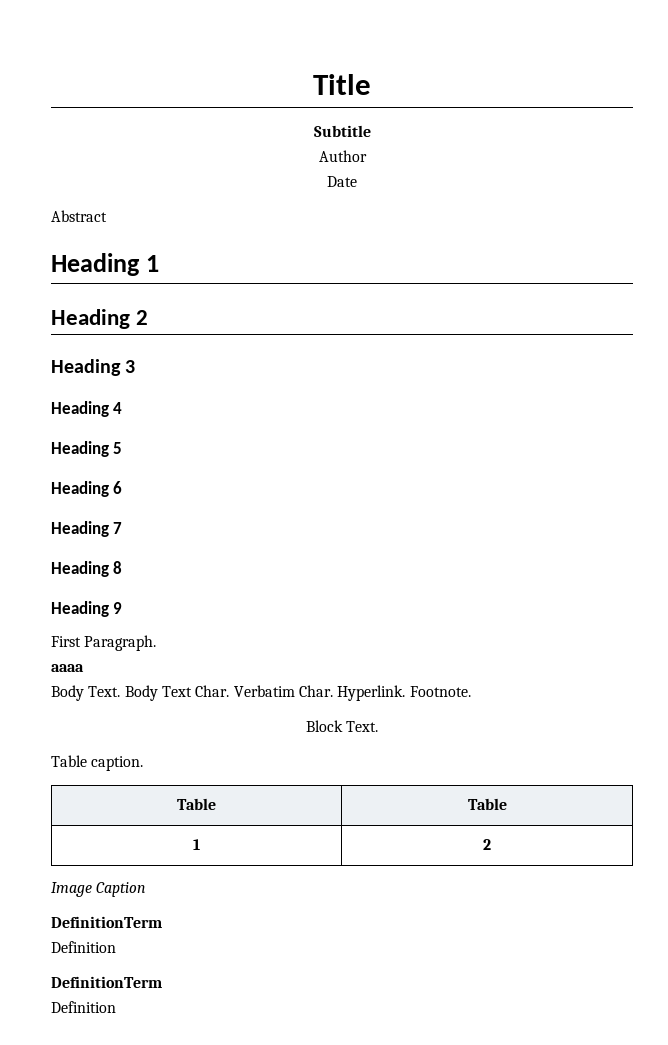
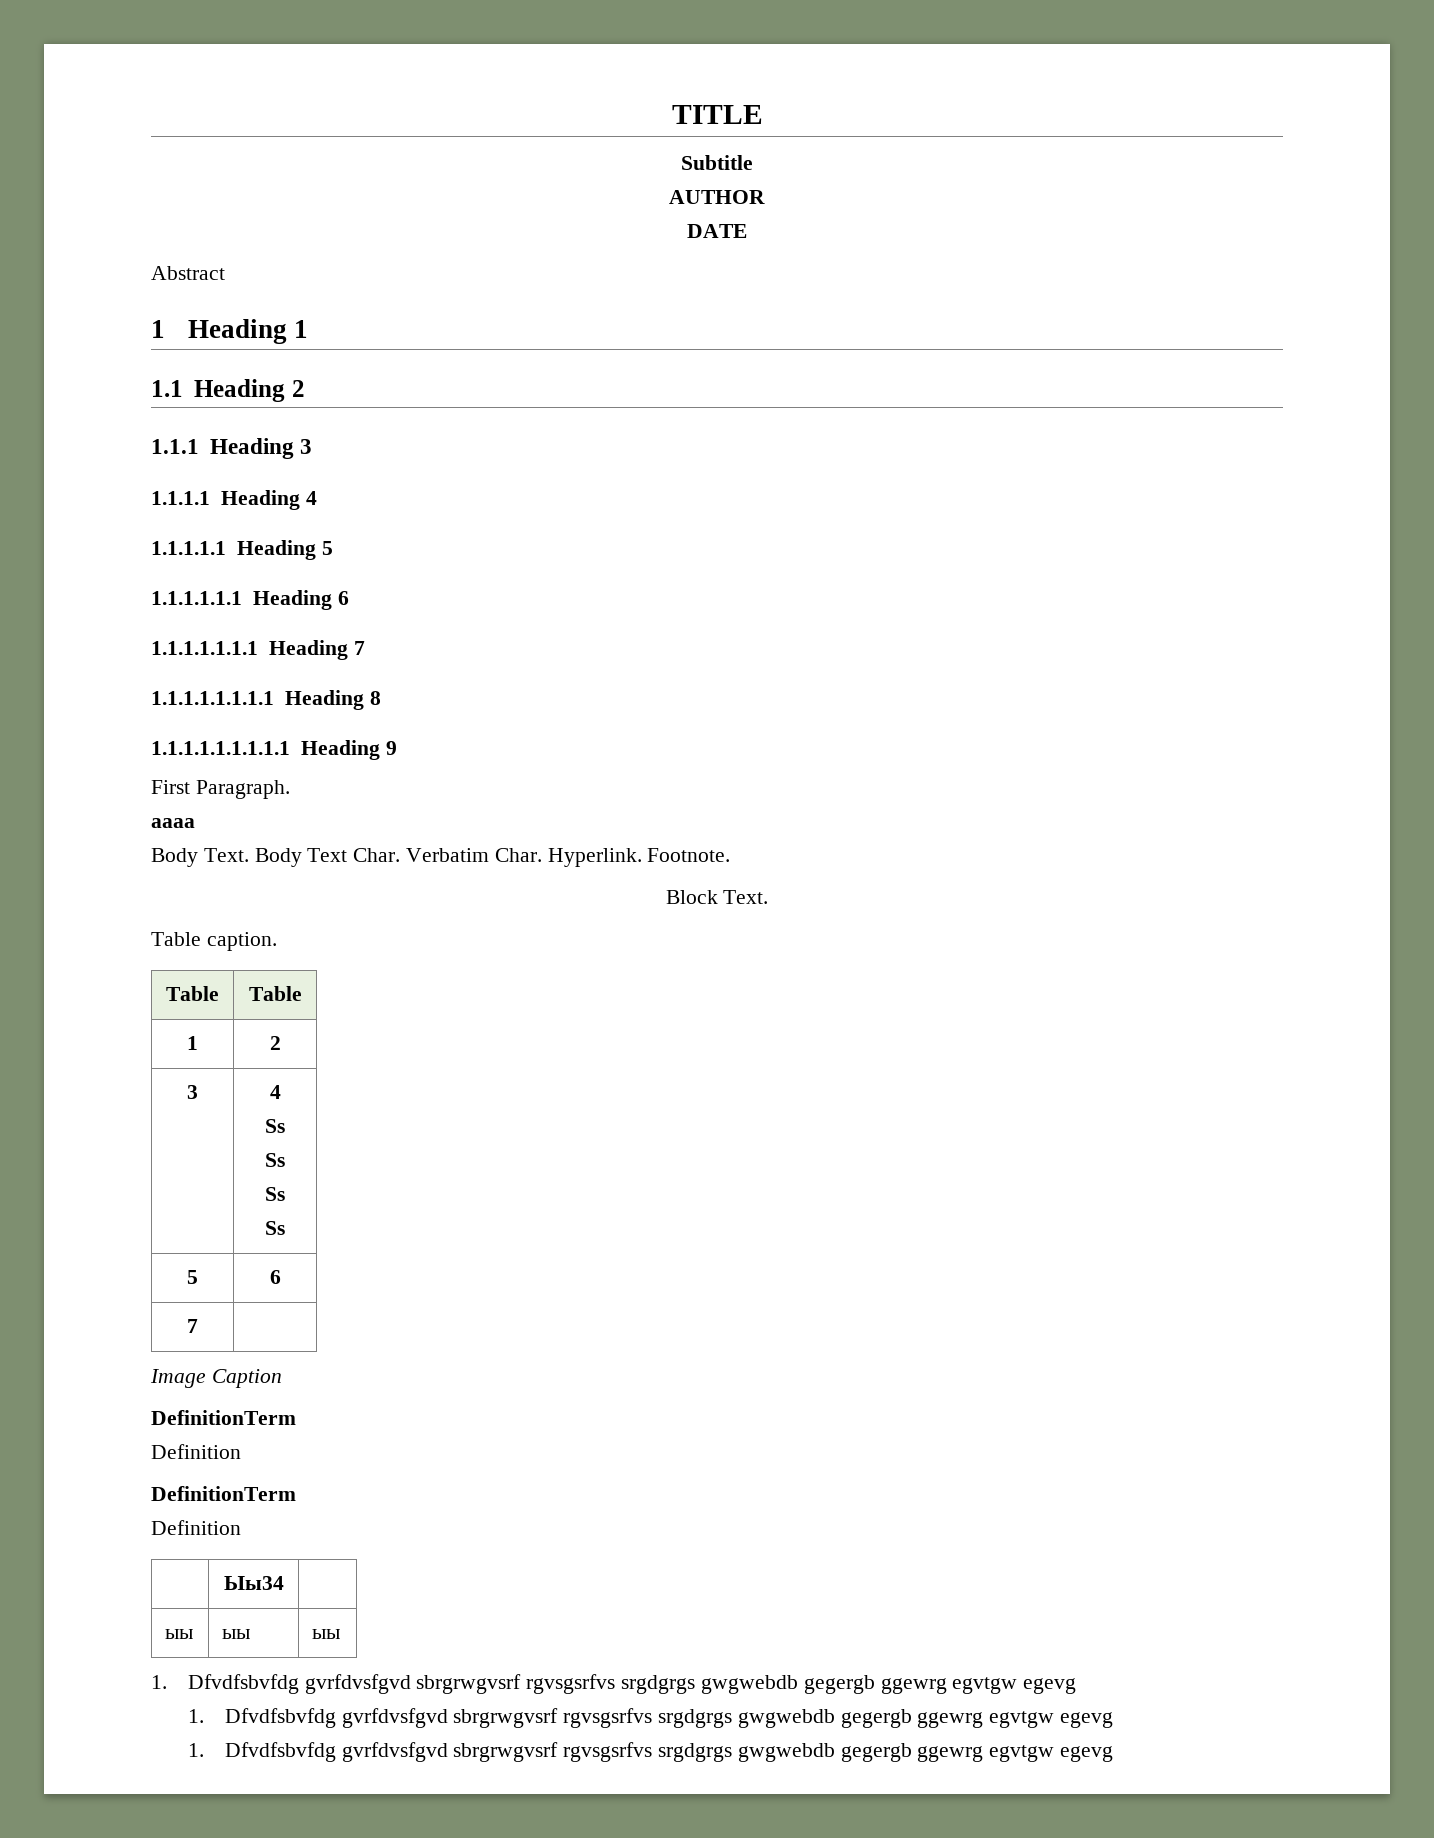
[313,74,371,95] Title -> [671,105,763,124] TITLE
[318,150,367,162] [327,176,357,187] Author // Date -> [669,190,765,204] [687,224,747,238] AUTHOR // DATE
(107, 216) none -> [151,320,165,338] 1
(160, 263) none -> [151,380,183,397] 1.1
(149, 317) none -> [151,439,199,454] 1.1.1
(136, 366) none -> [151,491,210,505] 1.1.1.1
(123, 408) none -> [151,541,226,555] 1.1.1.1.1
(123, 448) none -> [151,591,242,605] 1.1.1.1.1.1
(123, 487) none -> [151,641,258,655] 1.1.1.1.1.1.1
(123, 528) none -> [151,691,274,705] 1.1.1.1.1.1.1.1
(123, 567) none -> [151,741,290,755] 1.1.1.1.1.1.1.1.1
(491, 844) none -> [187,1085,198,1099] [269,1085,281,1099] [265,1119,285,1133] [265,1153,285,1167] [265,1187,285,1201] [265,1221,285,1235] [187,1270,198,1284] [269,1270,281,1284] [187,1319,198,1333] // 3 | 4 // Ss // Ss // Ss // Ss // 5 | 6 // 7 |
(116, 1007) none -> [223,1576,284,1590] [165,1629,194,1639] [222,1629,251,1639] [312,1629,341,1639] [151,1674,1077,1694] [187,1708,1114,1728] [187,1742,1114,1762] // | Ыы34 | // ыы | ыы | ыы // 1. Dfvdfsbvfdg gvrfdvsfgvd sbrgrwgvsrf rgvsgsrfvs srgdgrgs gwgwebdb gegergb ggewrg egvtgw egevg // 1. Dfvdfsbvfdg gvrfdvsfgvd sbrgrwgvsrf rgvsgsrfvs srgdgrgs gwgwebdb gegergb ggewrg egvtgw egevg // 1. Dfvdfsbvfdg gvrfdvsfgvd sbrgrwgvsrf rgvsgsrfvs srgdgrgs gwgwebdb gegergb ggewrg egvtgw egevg

